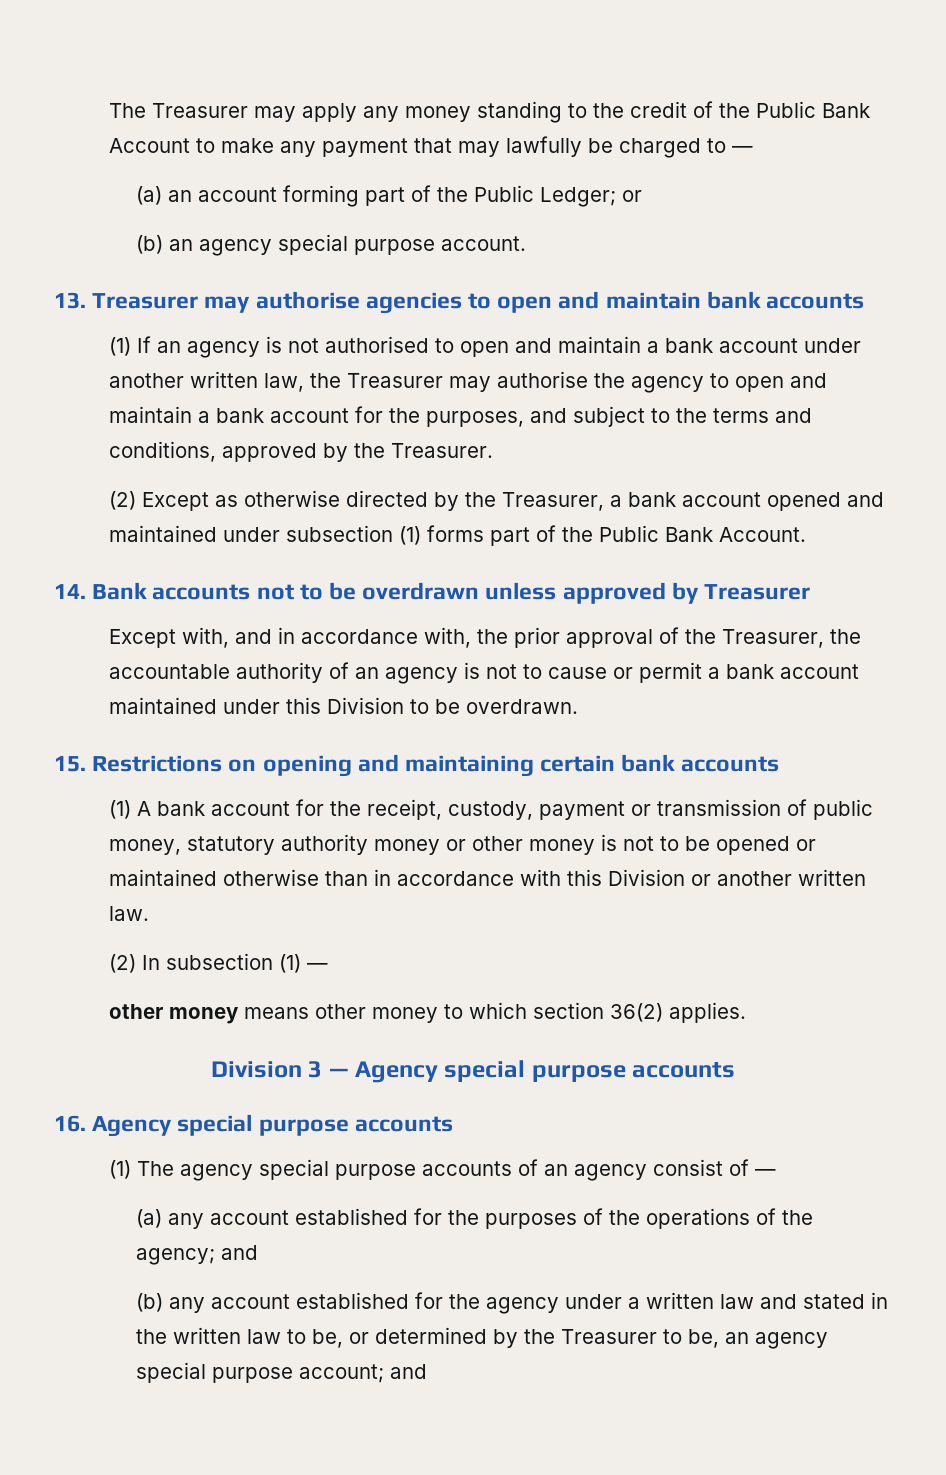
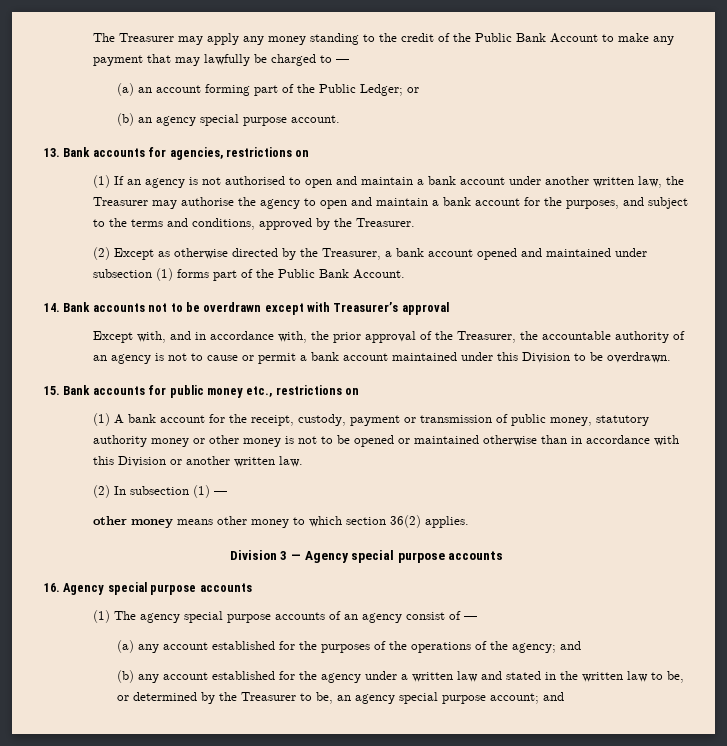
[92,291,865,314] Treasurer may authorise agencies to open and maintain bank accounts -> [63,147,310,160] Bank accounts for agencies, restrictions on
[485,582,811,604] unless approved by Treasurer -> [264,302,449,315] except with Treasurer’s approval
[92,754,779,777] Restrictions on opening and maintaining certain bank accounts -> [63,385,359,398] Bank accounts for public money etc., restrictions on

